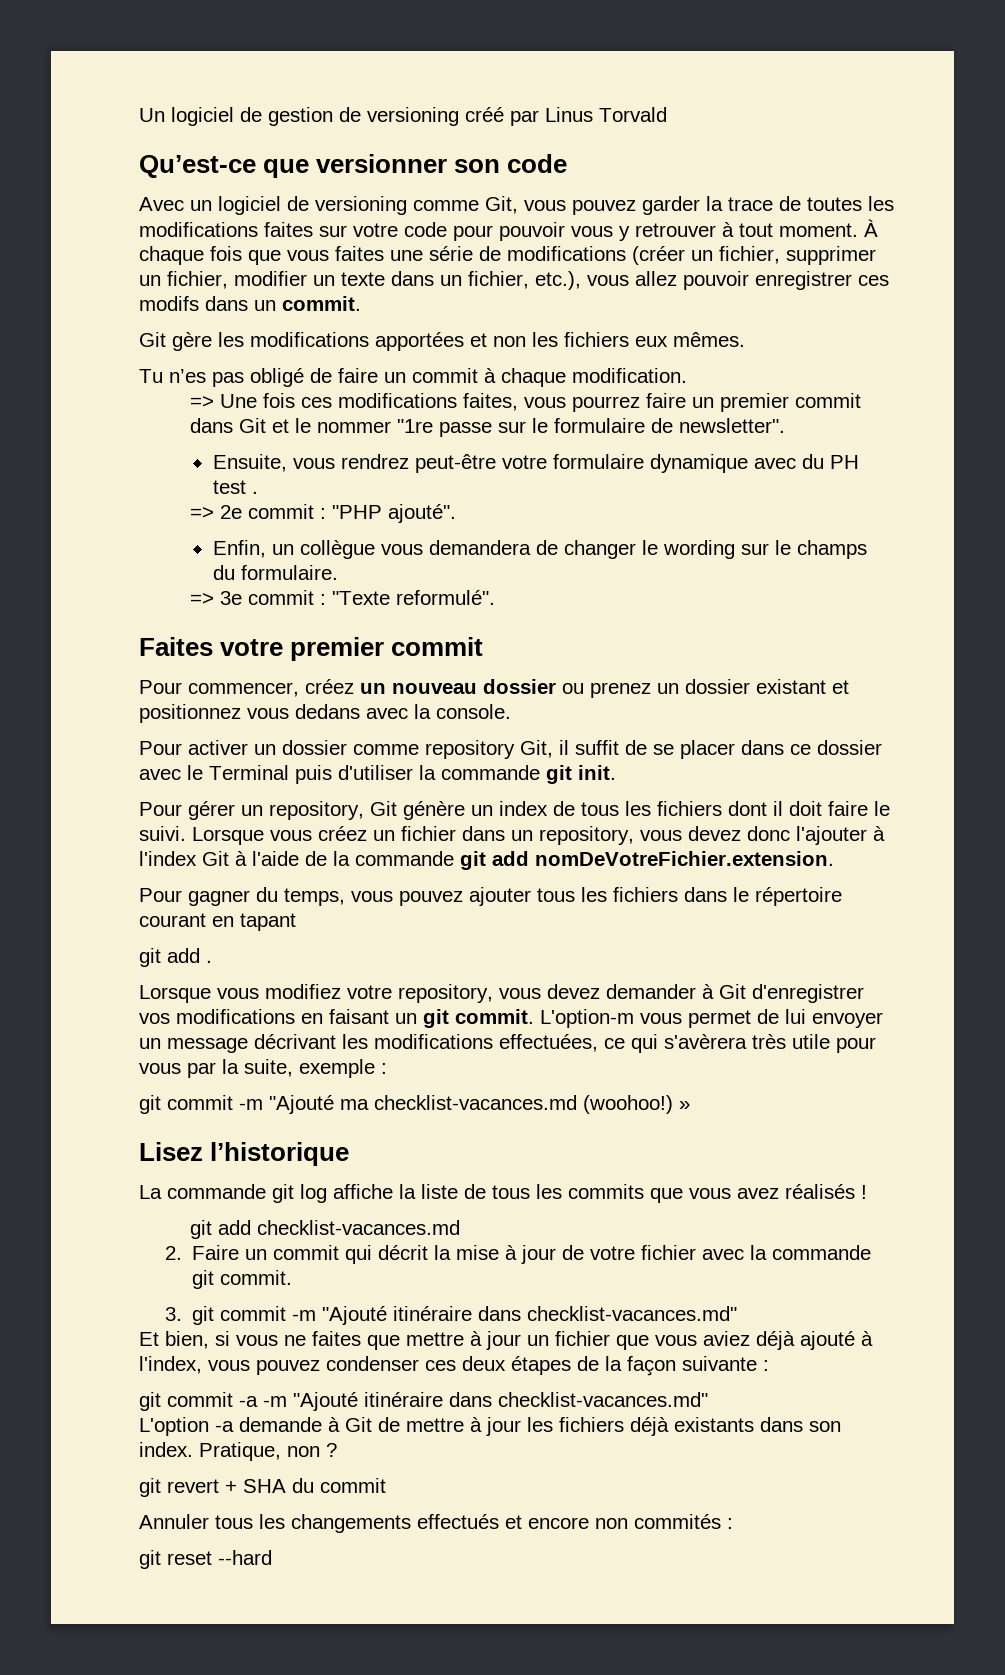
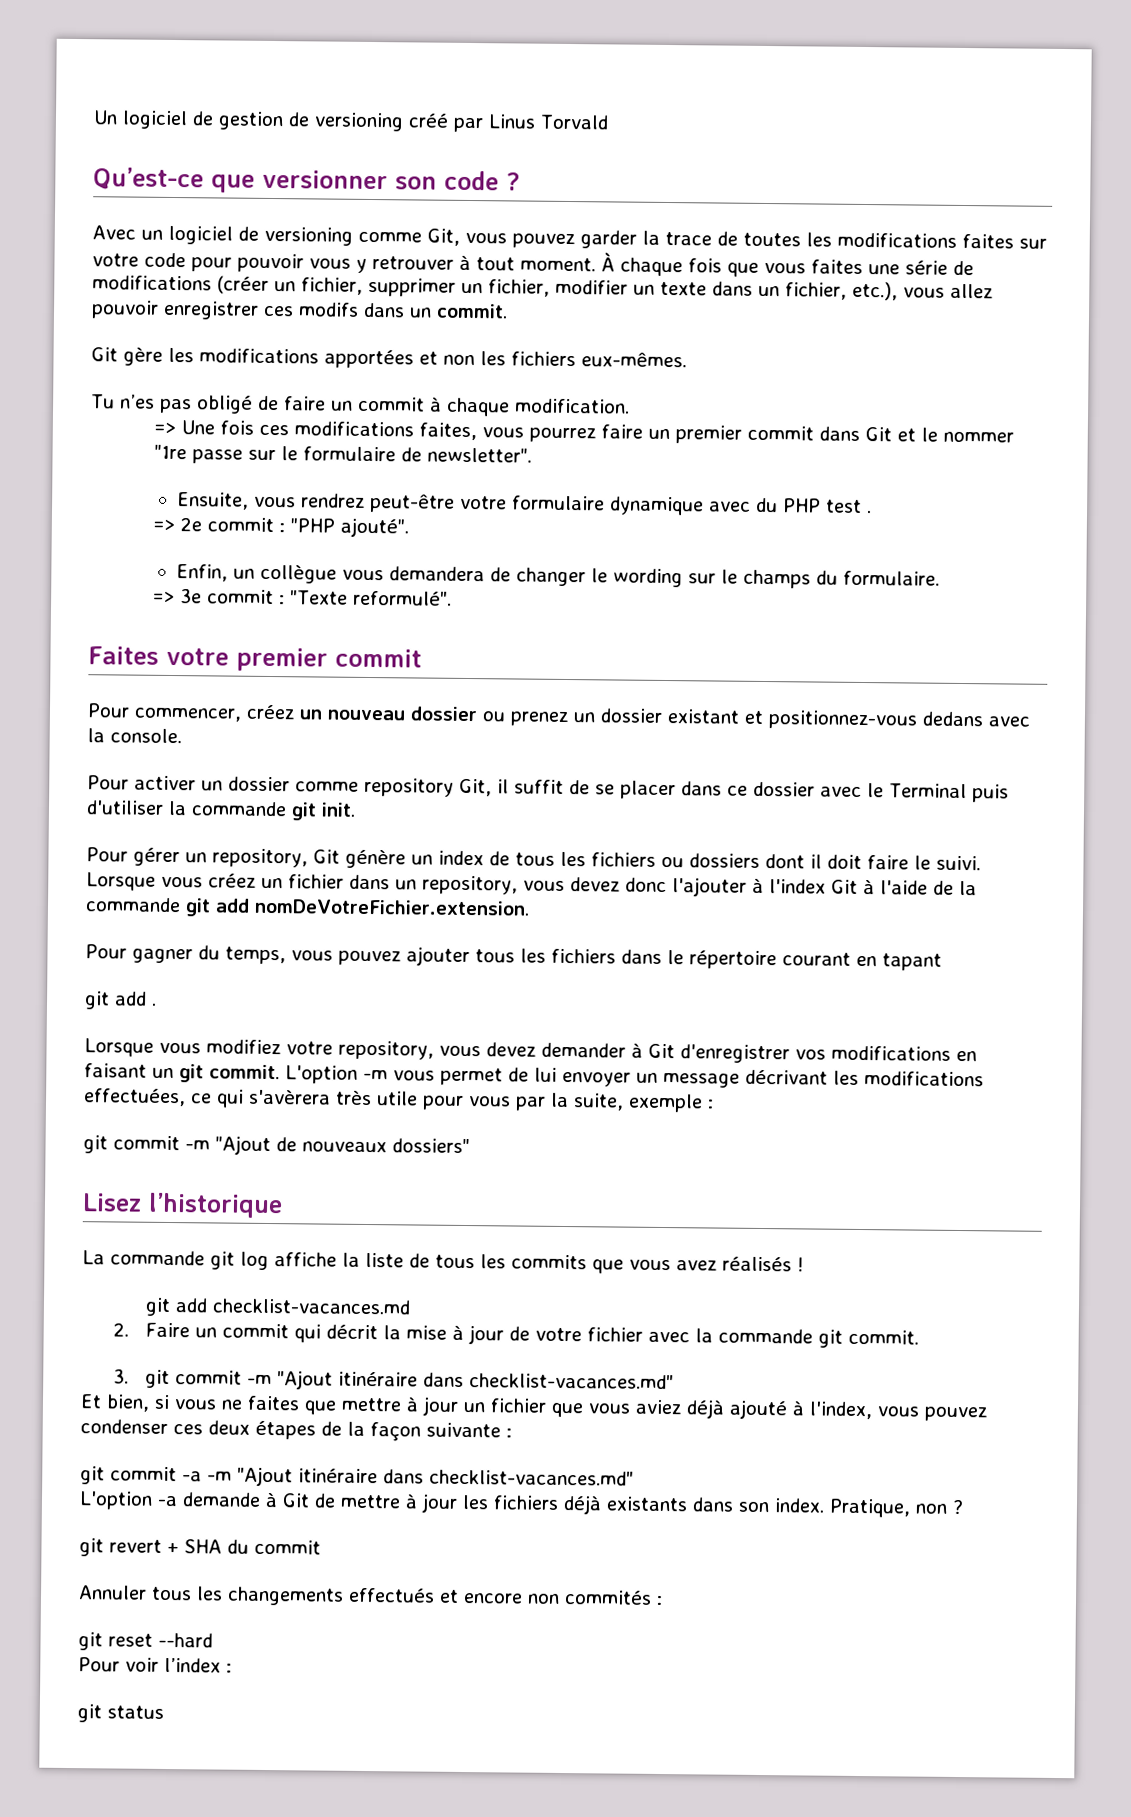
(568, 163) none -> [505,172,521,191] ?
[635,332,745,347] eux mêmes. -> [581,352,687,368] eux-mêmes.
[829,455,859,469] PH -> [782,498,821,513] PHP
[139,704,289,723] positionnez vous -> [768,710,918,730] positionnez-vous
(722, 808) none -> [661,853,760,868] ou dossiers
[540,1009,634,1028] L'option-m -> [285,1065,388,1084] L'option -m
[269,1095,690,1114] "Ajouté ma checklist-vacances.md (woohoo!) » -> [215,1135,470,1156] "Ajout de nouveaux dossiers"
[321,1306,387,1325] "Ajouté -> [277,1370,334,1390] "Ajout
[293,1392,358,1411] "Ajouté -> [237,1466,293,1487] "Ajout
(272, 1557) none -> [78,1657,232,1673] [77,1704,164,1723] // Pour voir l’index : // git status

